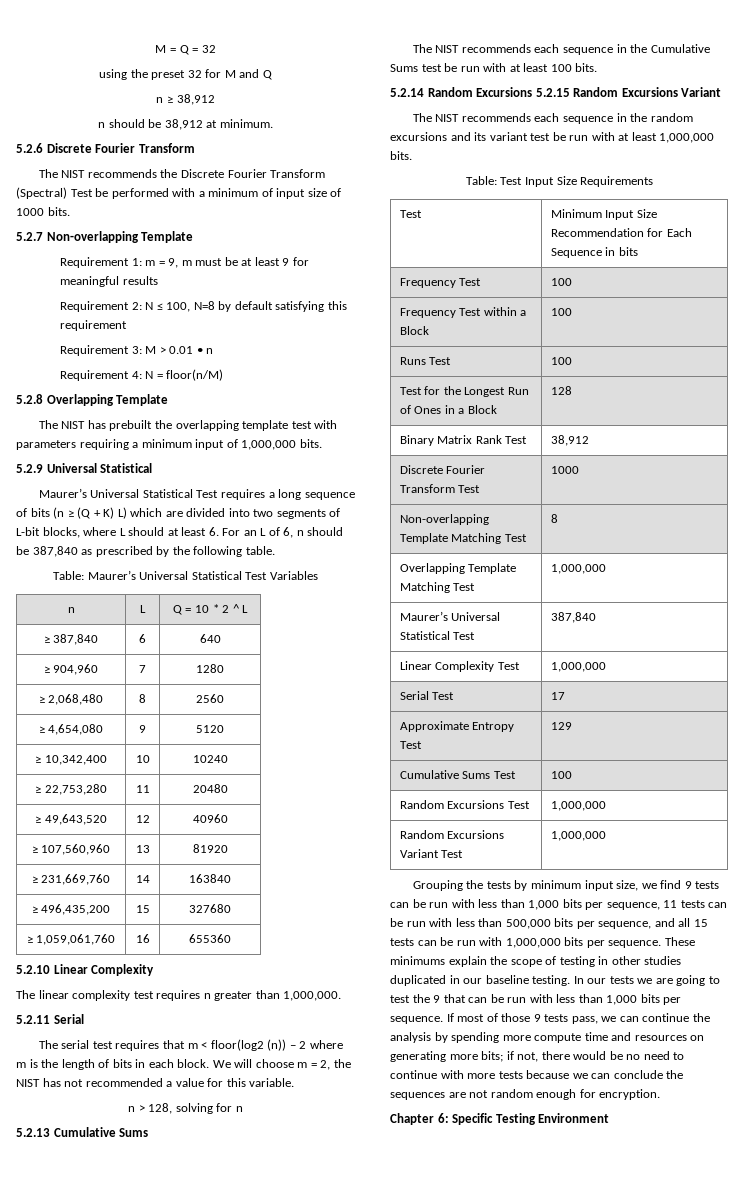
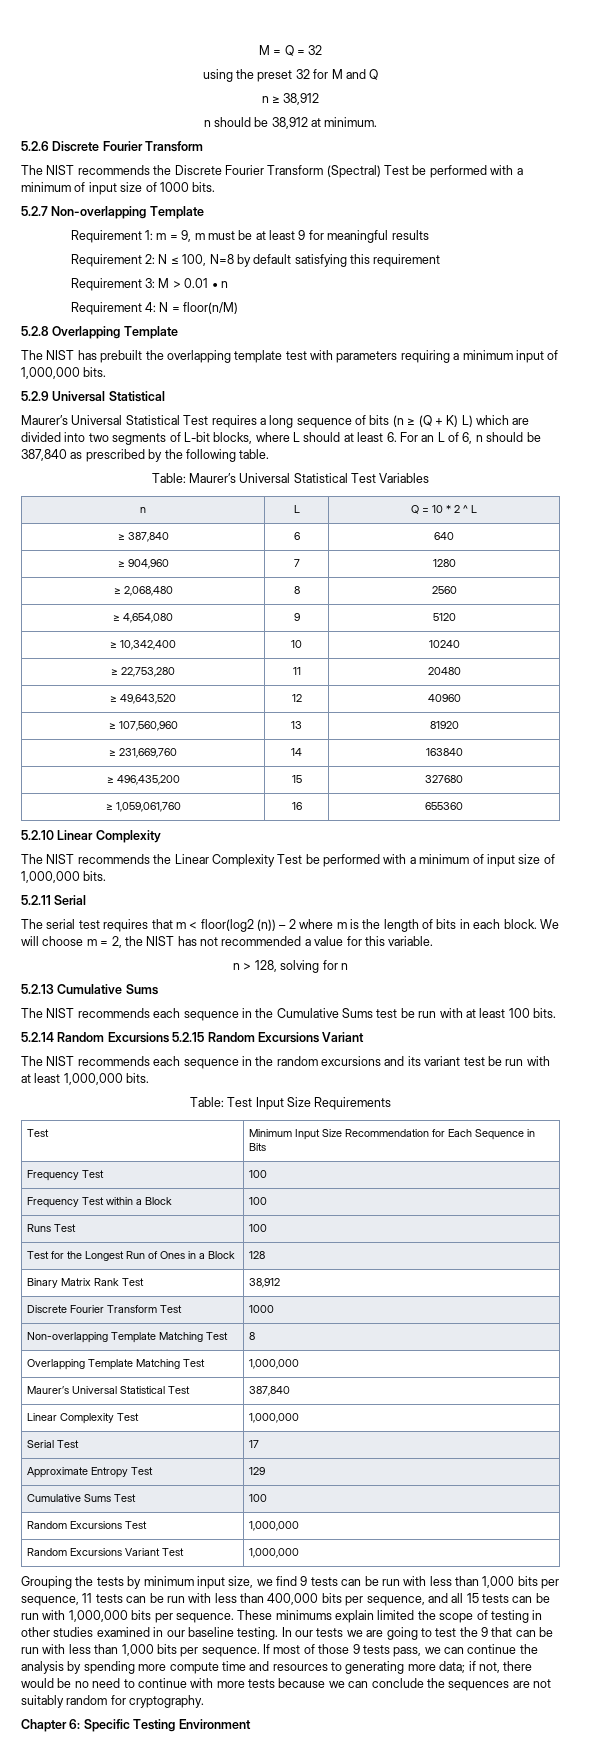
[38,990,342,1001] linear complexity test requires n greater than 1,000,000. -> [46,854,555,867] [21,871,107,883] NIST recommends the Linear Complexity Test be performed with a minimum of input size of 1,000,000 bits.
[618,247,638,256] bits -> [248,1143,266,1151] Bits
[505,919,551,929] 500,000 -> [267,1593,319,1605] 400,000
(487, 961) none -> [377,1610,415,1620] limited
[390,975,446,986] duplicated -> [96,1627,150,1637] examined
[690,1035,705,1041] on -> [331,1662,342,1671] to
[481,1051,504,1062] bits; -> [439,1661,466,1673] data;
[490,1089,661,1100] random enough for encryption. -> [21,1695,205,1708] suitably random for cryptography.

